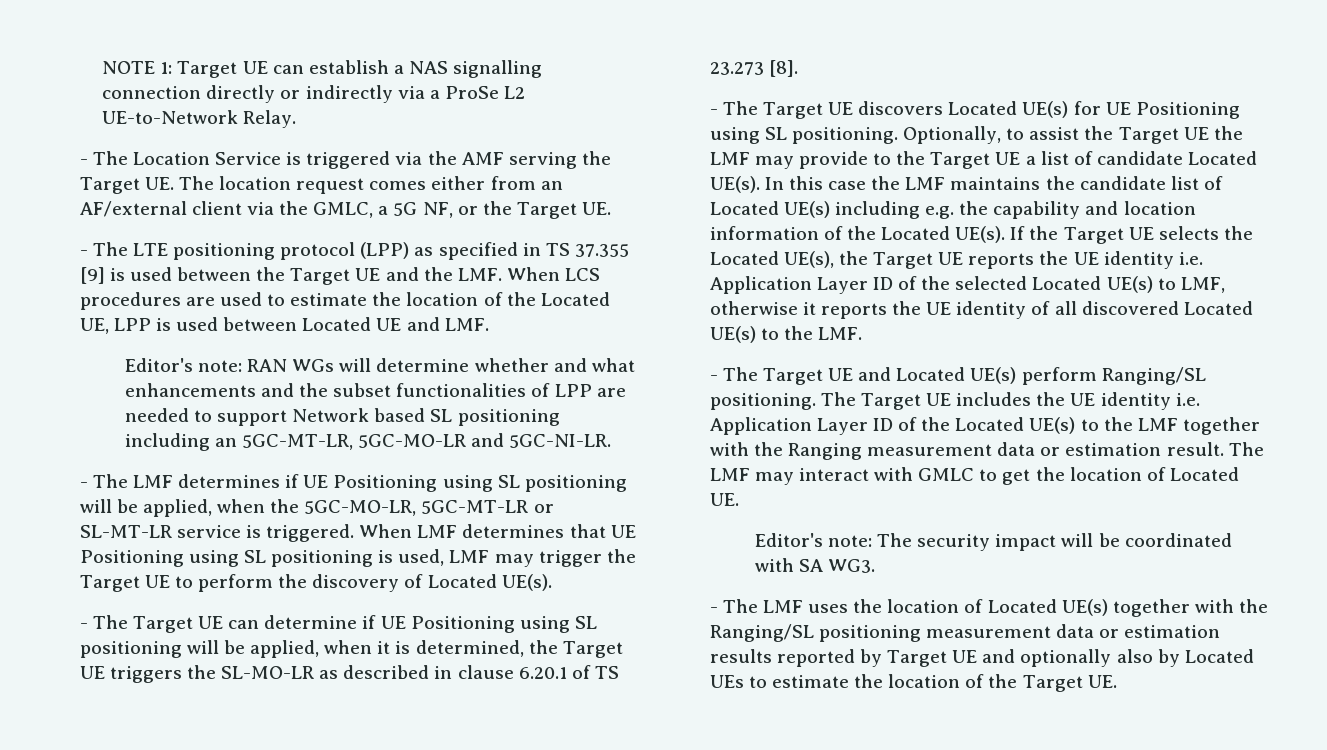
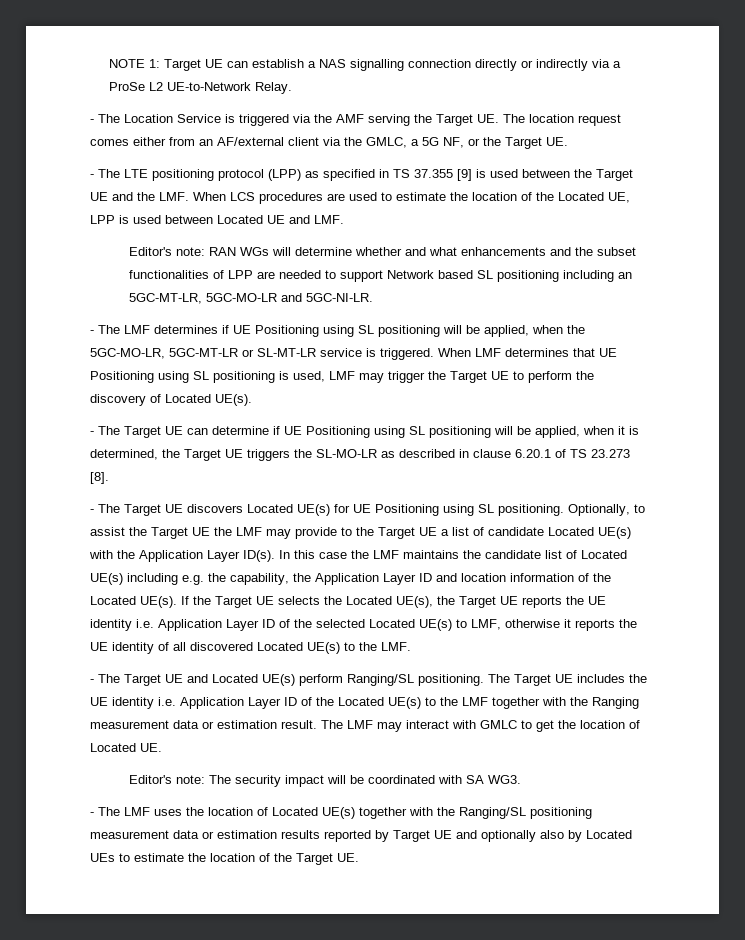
[709,176,760,193] UE(s). -> [597,527,631,539] [88,550,275,562] UE(s) with the Application Layer ID(s).
[993,201,1081,219] capability -> [229,573,432,585] capability, the Application Layer ID

